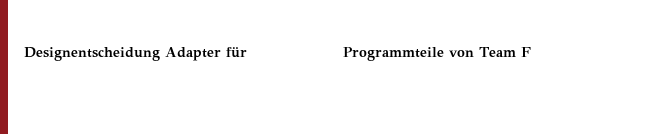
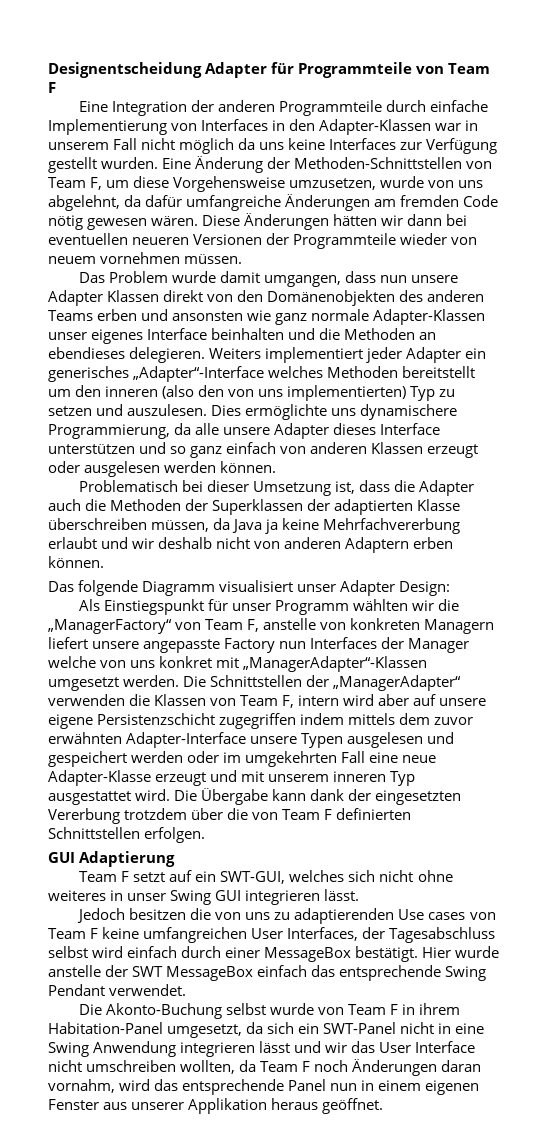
(531, 52) none -> [79,100,489,116] [48,119,479,135] [48,138,498,154] [48,156,493,173] [48,176,484,192] [48,194,499,211] [48,213,468,230] [48,233,478,249] [48,252,243,264] [79,271,459,287] [48,290,485,306] [48,309,486,325] [48,328,437,344] [48,347,487,363] [48,366,476,382] [48,385,456,401] [48,404,458,420] [48,423,441,439] [48,442,479,458] [48,461,277,477] [79,480,475,496] [48,499,461,515] [48,518,461,534] [48,537,454,553] [48,556,104,568] [48,580,451,596] [79,599,460,615] [48,618,495,634] [48,637,470,653] [48,656,428,672] [48,675,462,691] [48,694,487,708] [48,713,474,729] [48,732,455,748] [48,751,437,767] [48,770,416,786] [48,788,462,805] [48,808,412,824] [48,827,206,843] [48,851,176,867] [79,870,453,884] [48,889,360,905] [77,908,496,924] [48,927,496,943] [48,946,500,962] [48,965,487,981] [48,984,187,996] [79,1003,461,1019] [48,1022,485,1038] [48,1041,476,1057] [48,1059,482,1076] [48,1079,480,1095] [48,1098,384,1114] // Eine Integration der anderen Programmteile durch einfache Implementierung von Interfaces in den Adapter-Klassen war in unserem Fall nicht möglich da uns keine Interfaces zur Verfügung gestellt wurden. Eine Änderung der Methoden-Schnittstellen von Team F, um diese Vorgehensweise umzusetzen, wurde von uns abgelehnt, da dafür umfangreiche Änderungen am fremden Code nötig gewesen wären. Diese Änderungen hätten wir dann bei eventuellen neueren Versionen der Programmteile wieder von neuem vornehmen müssen. // Das Problem wurde damit umgangen, dass nun unsere Adapter Klassen direkt von den Domänenobjekten des anderen Teams erben und ansonsten wie ganz normale Adapter-Klassen unser eigenes Interface beinhalten und die Methoden an ebendieses delegieren. Weiters implementiert jeder Adapter ein generisches „Adapter“-Interface welches Methoden bereitstellt um den inneren (also den von uns implementierten) Typ zu setzen und auszulesen. Dies ermöglichte uns dynamischere Programmierung, da alle unsere Adapter dieses Interface unterstützen und so ganz einfach von anderen Klassen erzeugt oder ausgelesen werden können. // Problematisch bei dieser Umsetzung ist, dass die Adapter auch die Methoden der Superklassen der adaptierten Klasse überschreiben müssen, da Java ja keine Mehrfachvererbung erlaubt und wir deshalb nicht von anderen Adaptern erben können. // Das folgende Diagramm visualisiert unser Adapter Design: // Als Einstiegspunkt für unser Programm wählten wir die „ManagerFactory“ von Team F, anstelle von konkreten Managern liefert unsere angepasste Factory nun Interfaces der Manager welche von uns konkret mit „ManagerAdapter“-Klassen umgesetzt werden. Die Schnittstellen der „ManagerAdapter“ verwenden die Klassen von Team F, intern wird aber auf unsere eigene Persistenzschicht zugegriffen indem mittels dem zuvor erwähnten Adapter-Interface unsere Typen ausgelesen und gespeichert werden oder im umgekehrten Fall eine neue Adapter-Klasse erzeugt und mit unserem inneren Typ ausgestattet wird. Die Übergabe kann dank der eingesetzten Vererbung trotzdem über die von Team F definierten Schnittstellen erfolgen. // GUI Adaptierung // Team F setzt auf ein SWT-GUI, welches sich nicht ohne weiteres in unser Swing GUI integrieren lässt. // Jedoch besitzen die von uns zu adaptierenden Use cases von Team F keine umfangreichen User Interfaces, der Tagesabschluss selbst wird einfach durch einer MessageBox bestätigt. Hier wurde anstelle der SWT MessageBox einfach das entsprechende Swing Pendant verwendet. // Die Akonto-Buchung selbst wurde von Team F in ihrem Habitation-Panel umgesetzt, da sich ein SWT-Panel nicht in eine Swing Anwendung integrieren lässt und wir das User Interface nicht umschreiben wollten, da Team F noch Änderungen daran vornahm, wird das entsprechende Panel nun in einem eigenen Fenster aus unserer Applikation heraus geöffnet.

